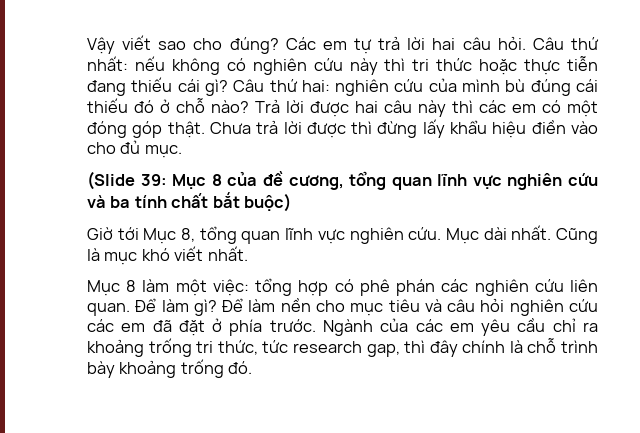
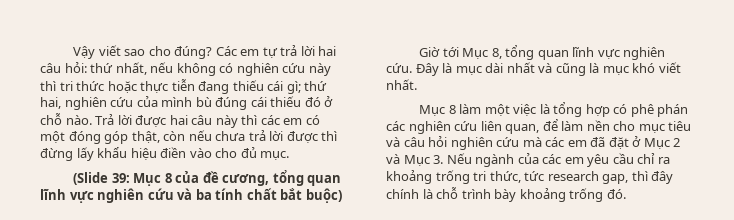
[497,36,600,50] [87,56,128,71] hỏi. Câu thứ nhất: -> [64,62,147,75] hỏi: thứ nhất,
[204,79,330,96] gì? Câu thứ hai: -> [286,81,328,94] [40,97,61,109] gì; thứ hai,
[211,100,249,113] nào? -> [65,115,92,125] nào.
[167,121,251,138] thật. Chưa -> [131,130,246,143] thật, còn nếu chưa
[445,225,598,244] Mục dài nhất. Cũng -> [415,62,586,76] Đây là mục dài nhất và cũng
[212,279,249,296] việc: -> [513,104,550,116] việc là
[87,298,244,316] quan. Để làm gì? Để -> [505,119,558,134] quan, để
(598, 305) none -> [522,137,542,147] mà
[229,319,373,336] phía trước. Ngành -> [643,138,681,149] [386,153,515,167] Mục 2 và Mục 3. Nếu ngành

